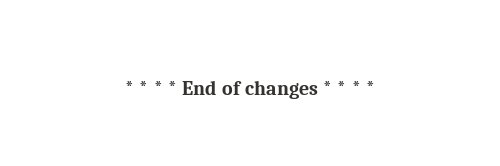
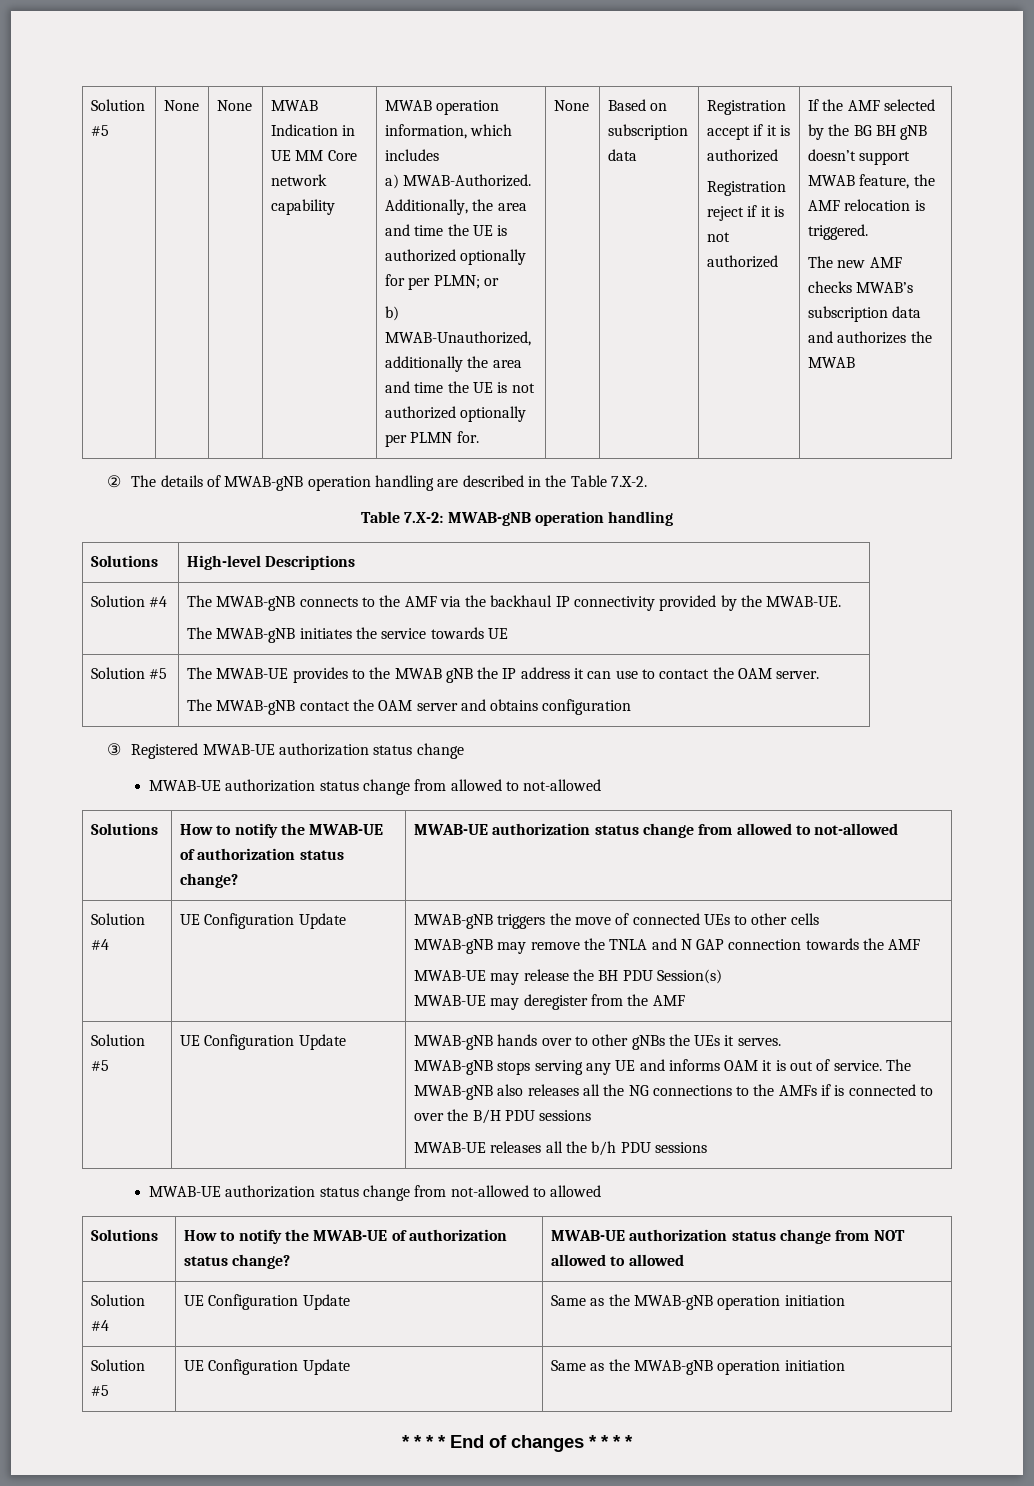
(125, 88) none -> [90,99,145,111] [90,125,109,136] [163,100,199,111] [216,100,252,111] [270,100,318,111] [270,124,356,136] [270,150,357,161] [270,174,327,186] [270,199,335,215] [384,100,500,115] [384,124,513,139] [384,149,439,161] [384,174,532,189] [384,199,527,215] [384,224,508,236] [384,249,527,265] [384,274,499,290] [384,306,399,321] [384,331,531,346] [384,356,522,372] [384,381,535,393] [384,406,527,422] [384,431,479,447] [553,100,589,111] [607,99,668,111] [607,124,688,140] [607,149,637,161] [706,100,786,115] [706,124,790,140] [706,149,778,162] [706,181,786,196] [706,205,784,221] [706,232,730,242] [706,255,778,268] [807,99,935,111] [807,124,928,140] [807,149,911,165] [807,174,935,189] [807,199,925,211] [807,224,868,240] [807,256,902,268] [807,281,914,293] [807,306,922,322] [807,331,932,344] [807,357,855,368] [106,475,647,491] [360,511,674,526] [90,555,158,567] [186,555,356,570] [90,595,168,607] [186,595,842,611] [186,627,508,643] [90,667,168,679] [186,667,820,683] [186,699,632,715] [106,743,464,759] [149,779,602,795] [90,823,158,835] [179,823,384,838] [179,848,344,860] [179,873,238,888] [413,823,899,838] [90,913,145,925] [90,939,109,950] [179,913,346,929] [413,913,819,929] [413,938,921,954] [413,969,722,985] [413,994,685,1010] [90,1034,145,1046] [90,1060,109,1071] [179,1034,346,1050] [413,1034,781,1050] [413,1059,912,1075] [413,1084,934,1100] [413,1109,592,1124] [413,1141,707,1156] [149,1185,602,1201] [90,1229,158,1241] [183,1229,507,1244] [183,1254,291,1269] [550,1229,905,1244] [550,1254,684,1266] [90,1294,145,1306] [90,1320,109,1331] [183,1294,350,1310] [550,1294,845,1310] [90,1359,145,1371] [90,1385,109,1396] [183,1359,350,1375] [550,1359,845,1375] Solution #5 | None | None | MWAB Indication in UE MM Core network capability | MWAB operation information, which includes // a) MWAB-Authorized. Additionally, the area and time the UE is authorized optionally for per PLMN; or // b) MWAB-Unauthorized, additionally the area and time the UE is not authorized optionally per PLMN for. | None | Based on subscription data | Registration accept if it is authorized // Registration reject if it is not authorized | If the AMF selected by the BG BH gNB doesn’t support MWAB feature, the AMF relocation is triggered. // The new AMF checks MWAB’s subscription data and authorizes the MWAB // ② The details of MWAB-gNB operation handling are described in the Table 7.X-2. // Table 7.X-2: MWAB-gNB operation handling // Solutions | High-level Descriptions // Solution #4 | The MWAB-gNB connects to the AMF via the backhaul IP connectivity provided by the MWAB-UE. // The MWAB-gNB initiates the service towards UE // Solution #5 | The MWAB-UE provides to the MWAB gNB the IP address it can use to contact the OAM server. // The MWAB-gNB contact the OAM server and obtains configuration // ③ Registered MWAB-UE authorization status change // MWAB-UE authorization status change from allowed to not-allowed // Solutions | How to notify the MWAB-UE of authorization status change? | MWAB-UE authorization status change from allowed to not-allowed // Solution #4 | UE Configuration Update | MWAB-gNB triggers the move of connected UEs to other cells // MWAB-gNB may remove the TNLA and N GAP connection towards the AMF // MWAB-UE may release the BH PDU Session(s) // MWAB-UE may deregister from the AMF // Solution #5 | UE Configuration Update | MWAB-gNB hands over to other gNBs the UEs it serves. // MWAB-gNB stops serving any UE and informs OAM it is out of service. The MWAB-gNB also releases all the NG connections to the AMFs if is connected to over the B/H PDU sessions // MWAB-UE releases all the b/h PDU sessions // MWAB-UE authorization status change from not-allowed to allowed // Solutions | How to notify the MWAB-UE of authorization status change? | MWAB-UE authorization status change from NOT allowed to allowed // Solution #4 | UE Configuration Update | Same as the MWAB-gNB operation initiation // Solution #5 | UE Configuration Update | Same as the MWAB-gNB operation initiation //

